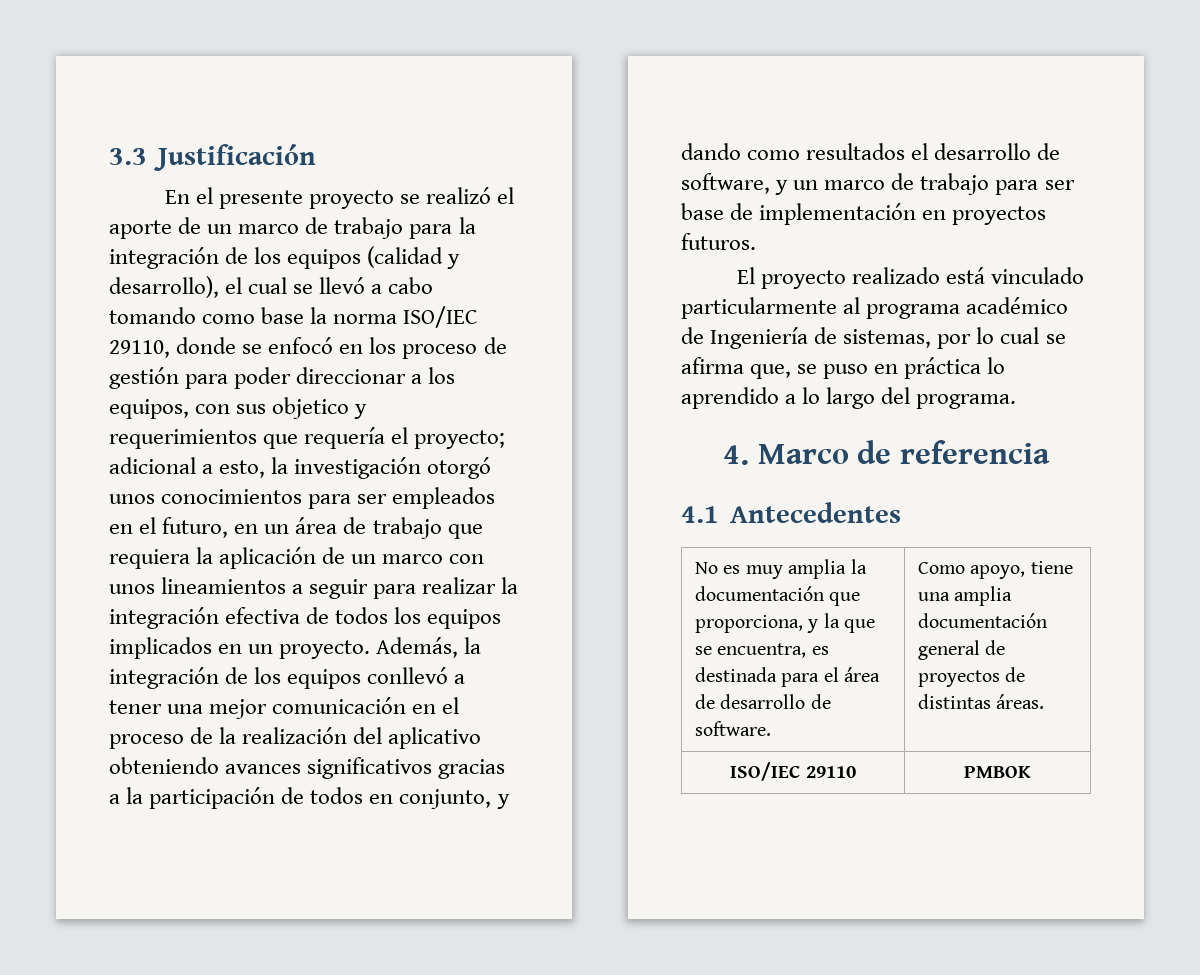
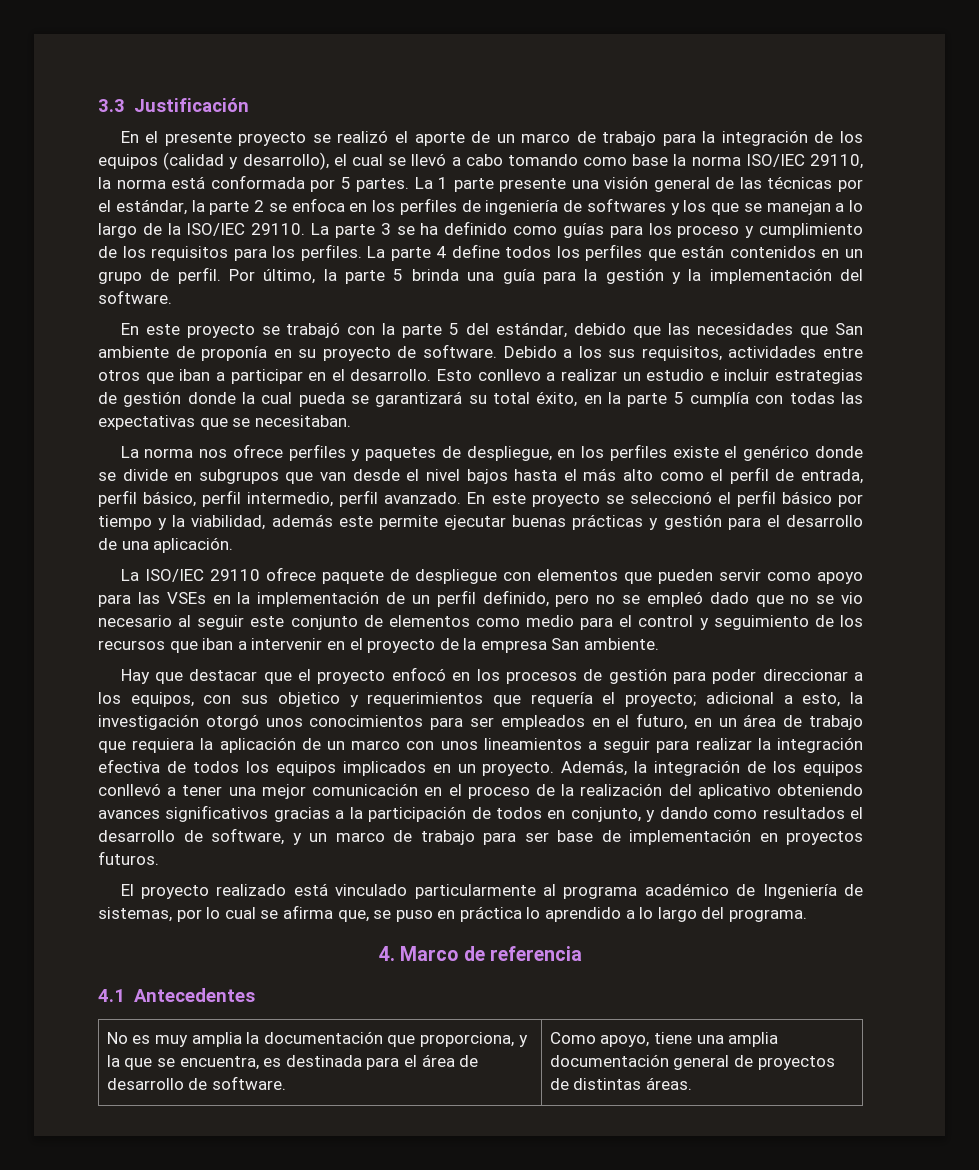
[176,337,263,354] donde se -> [98,175,863,192] [98,198,863,215] [98,221,864,238] [98,244,863,261] [98,267,864,284] [98,290,172,304] [120,322,864,338] [98,344,863,361] [98,369,863,384] [98,391,864,407] [98,415,351,430] [120,444,863,461] [98,467,863,484] [98,490,863,507] [98,514,863,530] [98,537,234,553] [120,567,863,584] [98,590,864,607] [98,615,863,630] [98,638,660,653] [120,669,386,684] la norma está conformada por 5 partes. La 1 parte presente una visión general de las técnicas por el estándar, la parte 2 se enfoca en los perfiles de ingeniería de softwares y los que se manejan a lo largo de la ISO/IEC 29110. La parte 3 se ha definido como guías para los proceso y cumplimiento de los requisitos para los perfiles. La parte 4 define todos los perfiles que están contenidos en un grupo de perfil. Por último, la parte 5 brinda una guía para la gestión y la implementación del software. // En este proyecto se trabajó con la parte 5 del estándar, debido que las necesidades que San ambiente de proponía en su proyecto de software. Debido a los sus requisitos, actividades entre otros que iban a participar en el desarrollo. Esto conllevo a realizar un estudio e incluir estrategias de gestión donde la cual pueda se garantizará su total éxito, en la parte 5 cumplía con todas las expectativas que se necesitaban. // La norma nos ofrece perfiles y paquetes de despliegue, en los perfiles existe el genérico donde se divide en subgrupos que van desde el nivel bajos hasta el más alto como el perfil de entrada, perfil básico, perfil intermedio, perfil avanzado. En este proyecto se seleccionó el perfil básico por tiempo y la viabilidad, además este permite ejecutar buenas prácticas y gestión para el desarrollo de una aplicación. // La ISO/IEC 29110 ofrece paquete de despliegue con elementos que pueden servir como apoyo para las VSEs en la implementación de un perfil definido, pero no se empleó dado que no se vio necesario al seguir este conjunto de elementos como medio para el control y seguimiento de los recursos que iban a intervenir en el proyecto de la empresa San ambiente. // Hay que destacar que el proyecto
[402,344,478,359] proceso -> [505,671,577,684] procesos
[730,762,856,781] [964,766,1031,778] // ISO/IEC 29110 | PMBOK -> (693, 1083) none

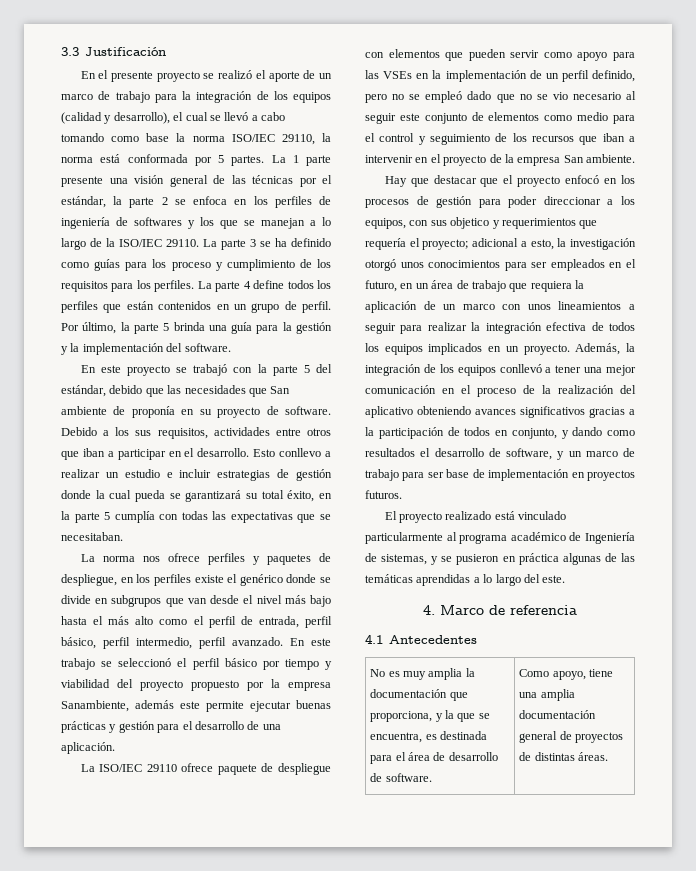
[466,469,508,484] bajos -> [284,595,332,607] más bajo
[531,493,600,507] proyecto -> [61,658,95,670] trabajo
[172,515,266,530] la viabilidad, -> [61,679,331,691] [61,700,129,712] viabilidad del proyecto propuesto por la empresa Sanambiente,
[176,905,622,922] por lo cual se afirma que, se puso en práctica lo aprendido -> [431,553,635,565] [365,574,471,586] y se pusieron en práctica algunas de las temáticas aprendidas
[729,909,808,922] programa. -> [542,575,566,583] este.

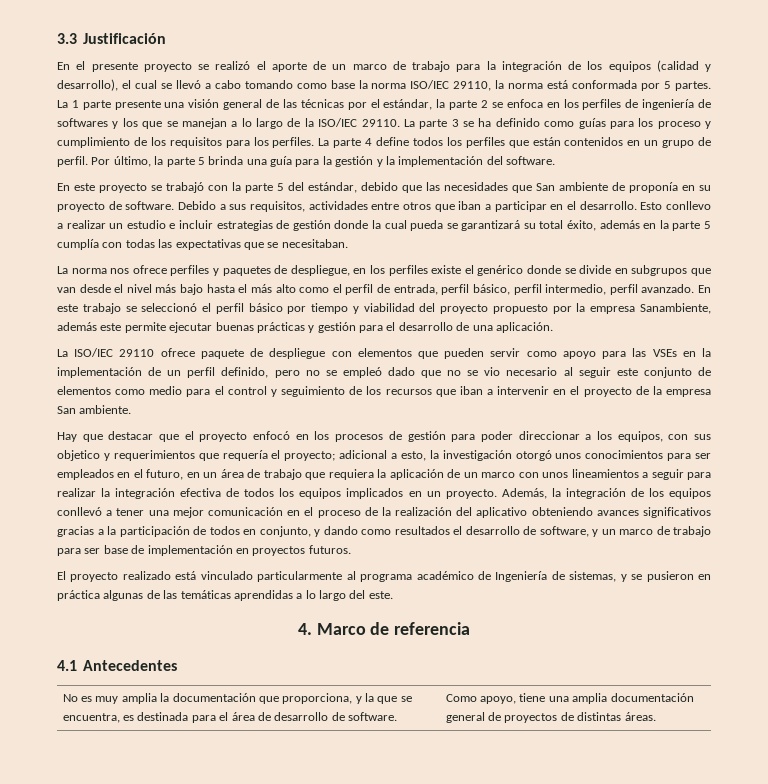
[115,427,130,436] los -> (226, 207) none
(315, 496) none -> [599,220,640,229] además

